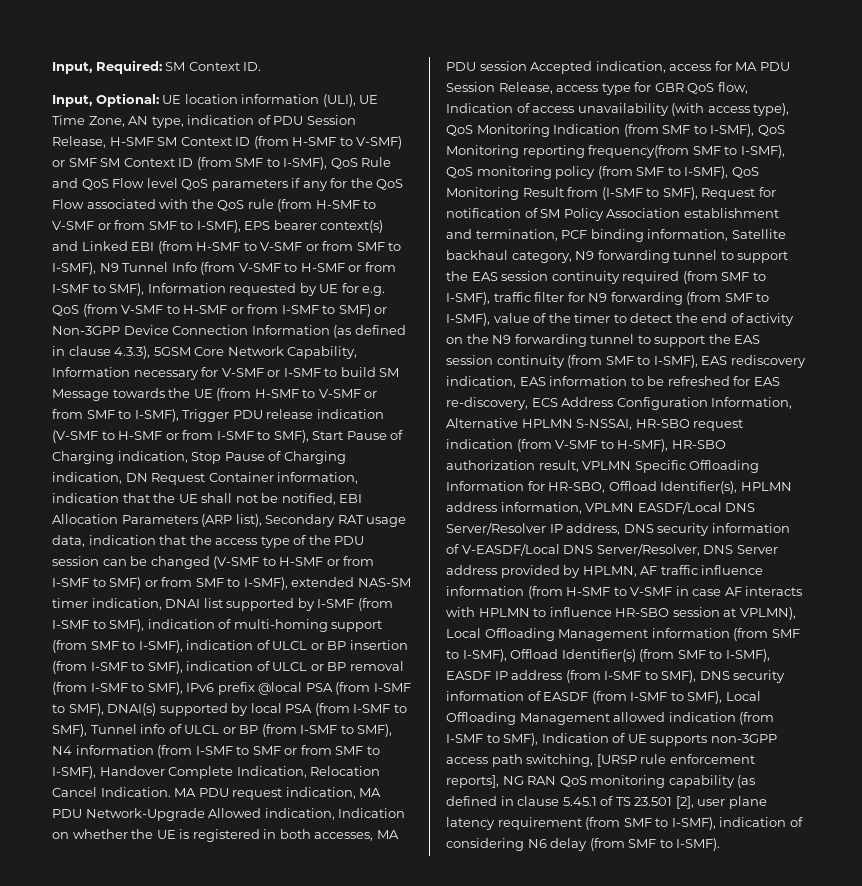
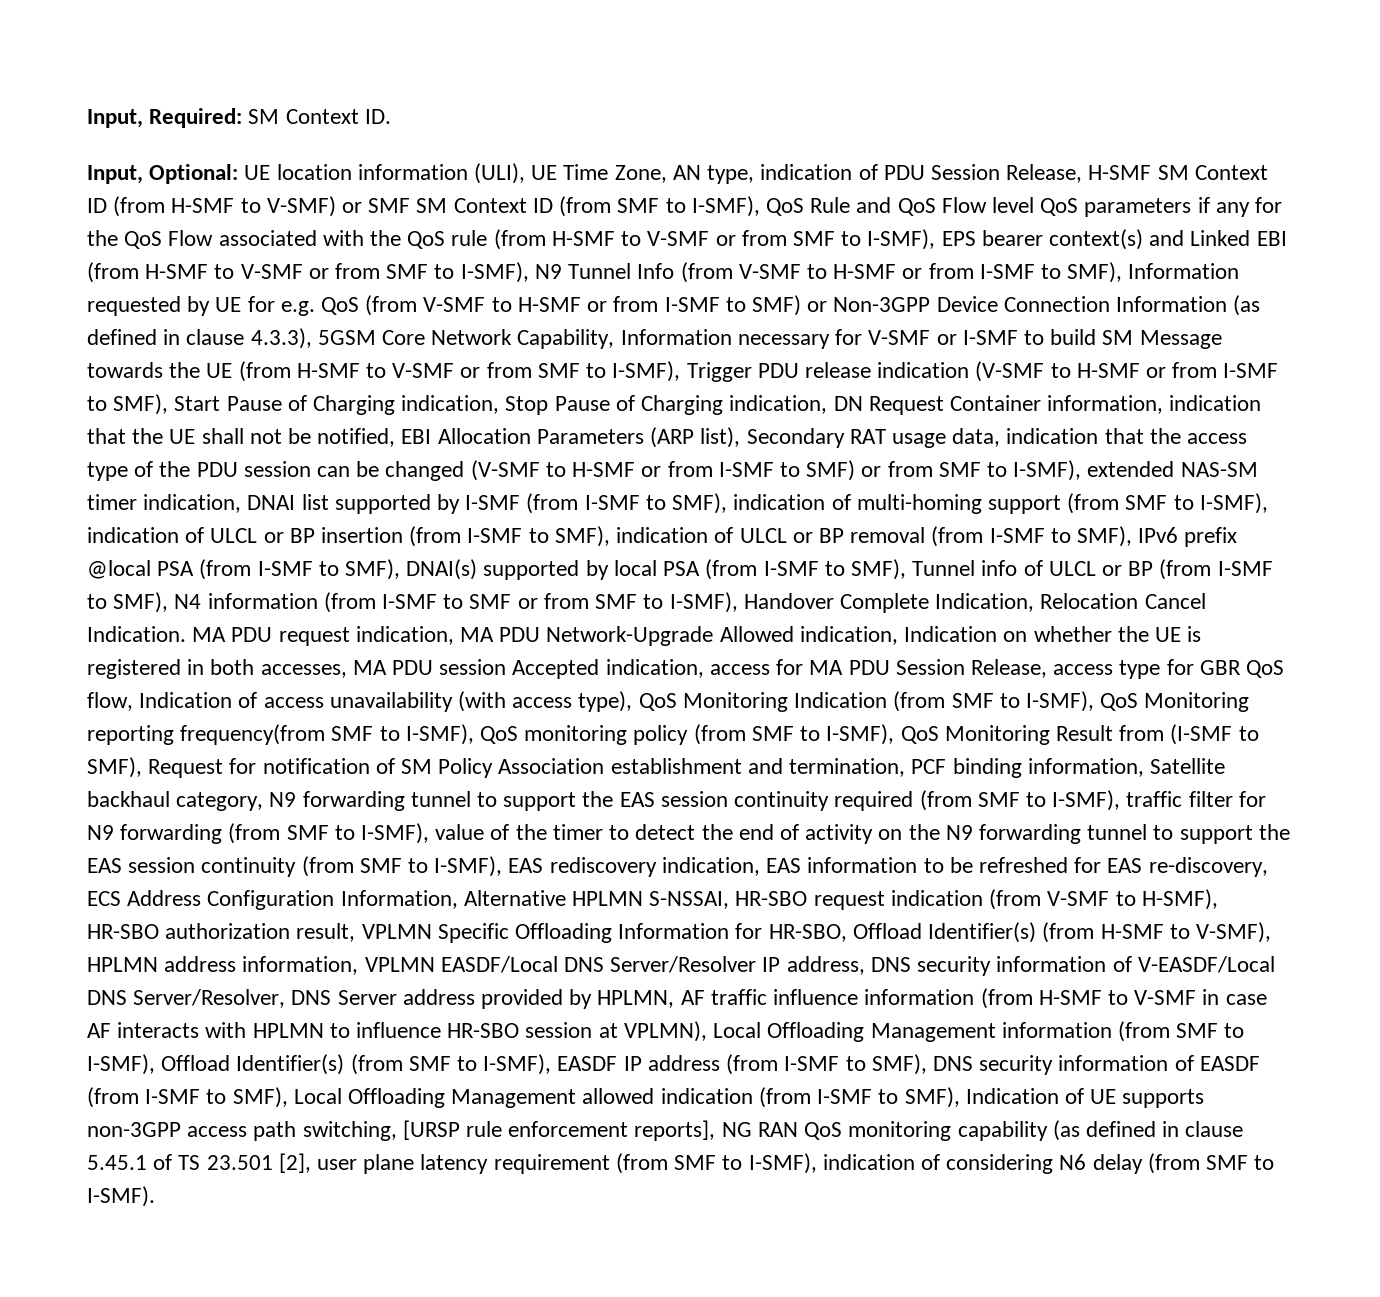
[660,481,738,494] Identifier(s), -> [928,922,1271,943] Identifier(s) (from H-SMF to V-SMF),

